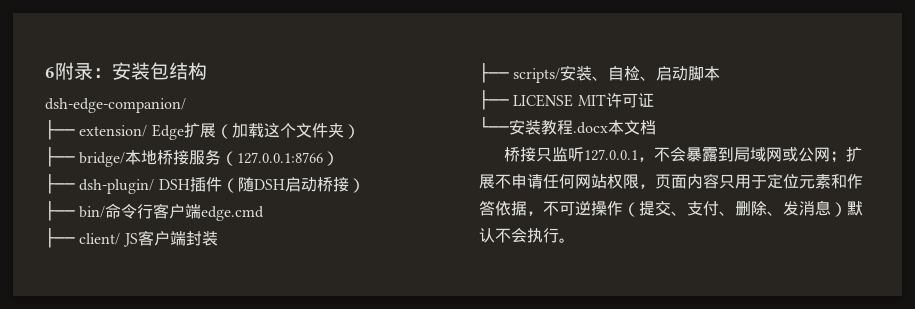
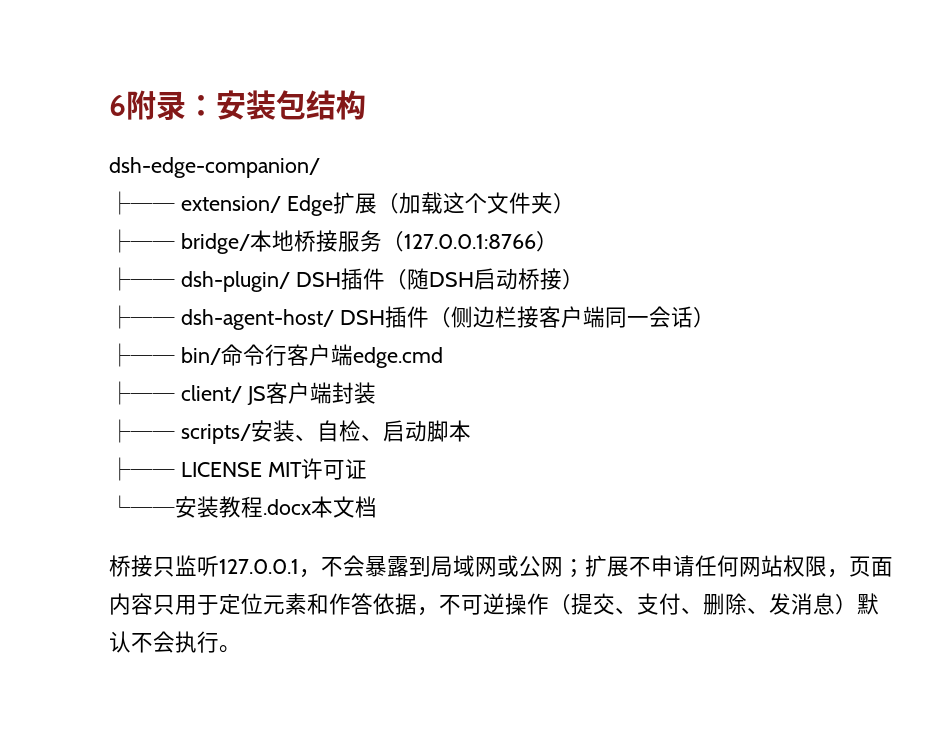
(365, 185) none -> [109,305,715,330] // ├── dsh-agent-host/ DSH插件（侧边栏接客户端同一会话）

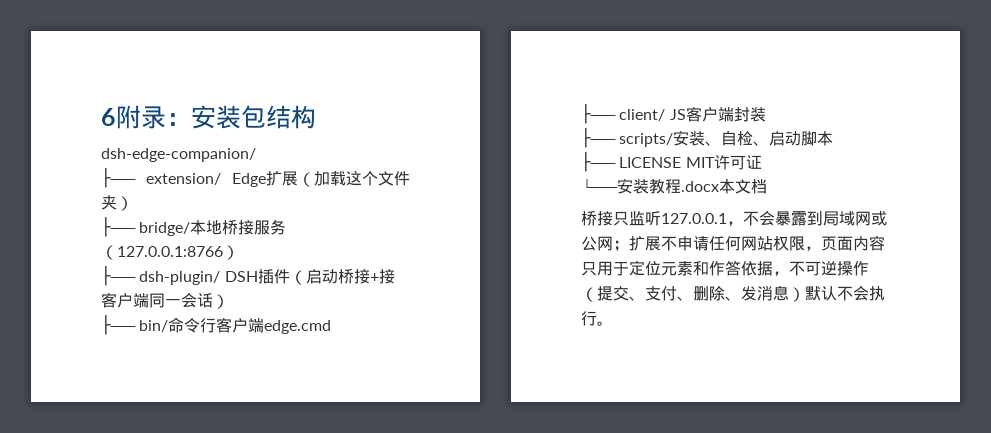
[406,268,474,290] 随DSH -> (306, 277) none
[561,269,584,290] [109,305,517,330] ） // ├── dsh-agent-host/ DSH插件（侧边栏 -> [369,273,379,282] +

